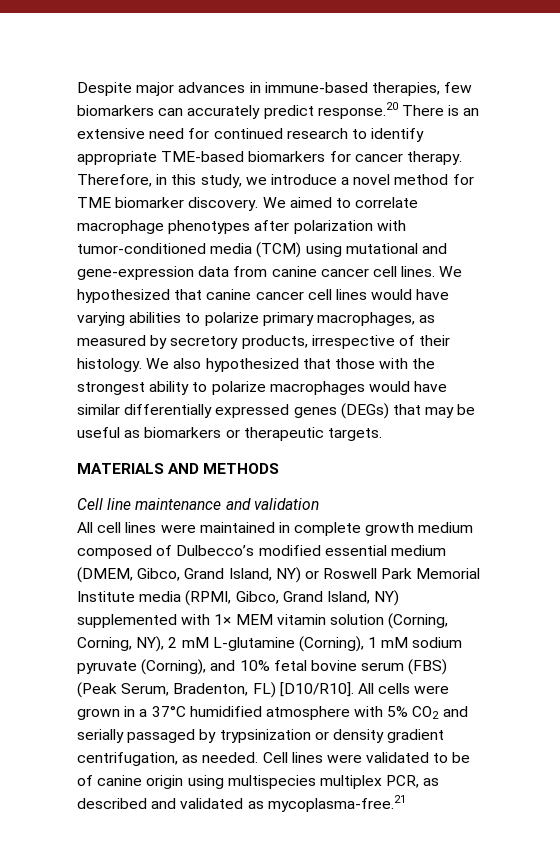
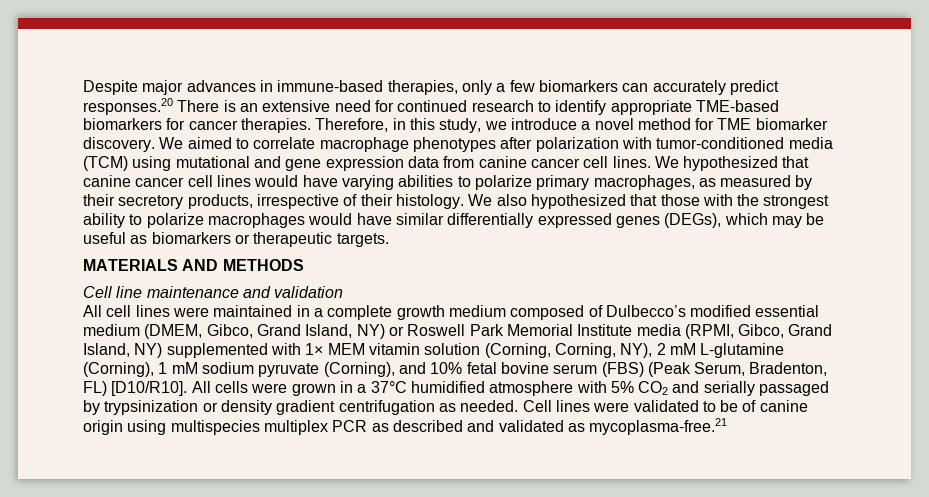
(440, 89) none -> [461,80,506,95] only a
[317,102,398,119] response.20 -> [83,98,173,115] responses.20
[406,151,462,165] therapy. -> [240,118,311,133] therapies.
[77,266,194,280] gene-expression -> [285,156,404,171] gene expression
(168, 342) none -> [83,194,115,206] their
[340,403,421,419] (DEGs) that -> [664,213,768,228] (DEGs), which
(290, 527) none -> [313,308,323,317] a
[77,752,178,766] centrifugation, -> [338,400,435,415] centrifugation
[386,775,420,788] PCR, -> [332,420,368,432] PCR

